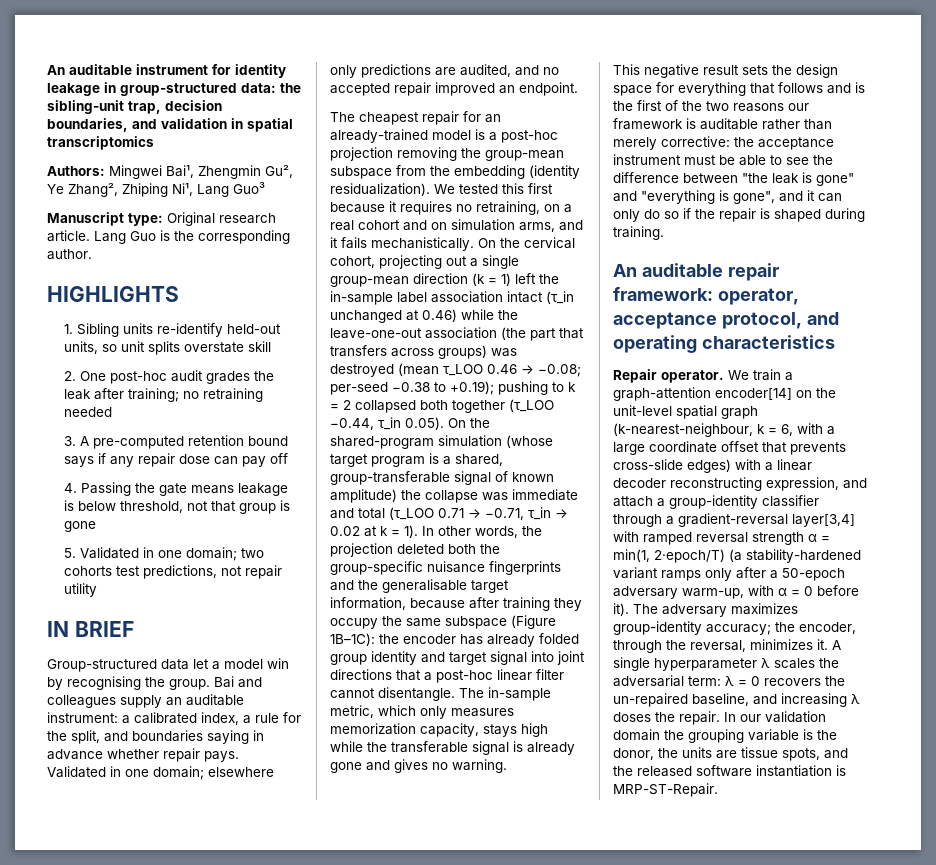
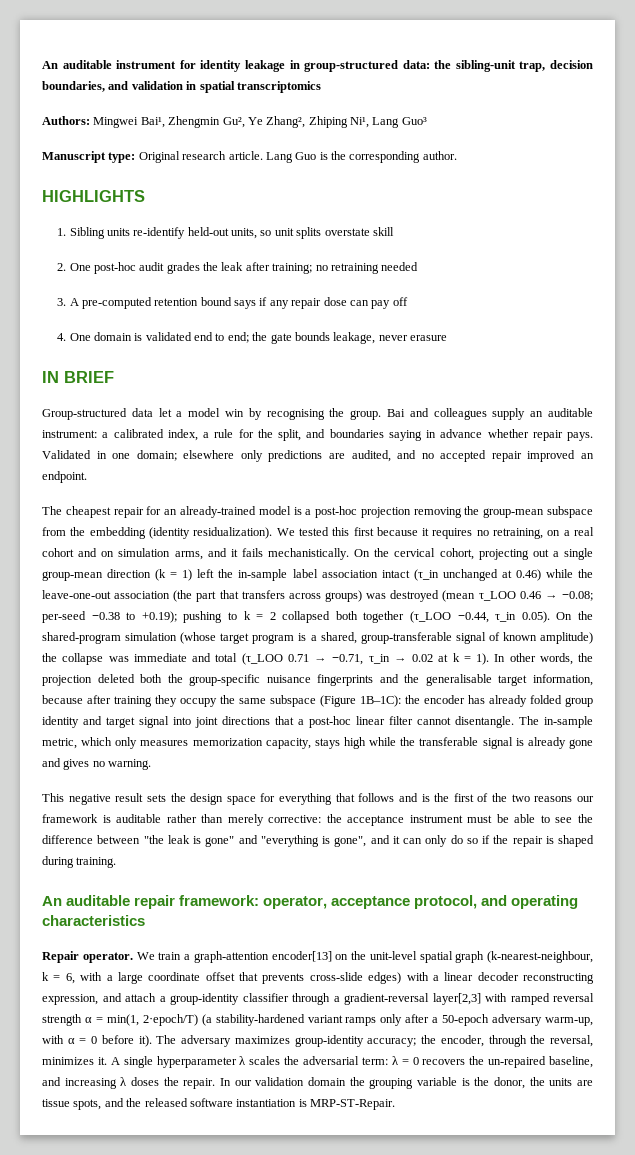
[81,482,289,496] [64,500,291,514] [64,521,97,532] [64,547,265,561] [64,565,283,579] [64,583,98,597] Passing the gate means leakage is below threshold, not that group is gone // 5. Validated in one domain; two cohorts test predictions, not repair utility -> [69,332,448,344] One domain is validated end to end; the gate bounds leakage, never erasure
[715,388,792,400] encoder[14] -> [271,951,332,962] encoder[13]
[792,514,855,527] layer[3,4] -> [432,993,481,1005] layer[2,3]

